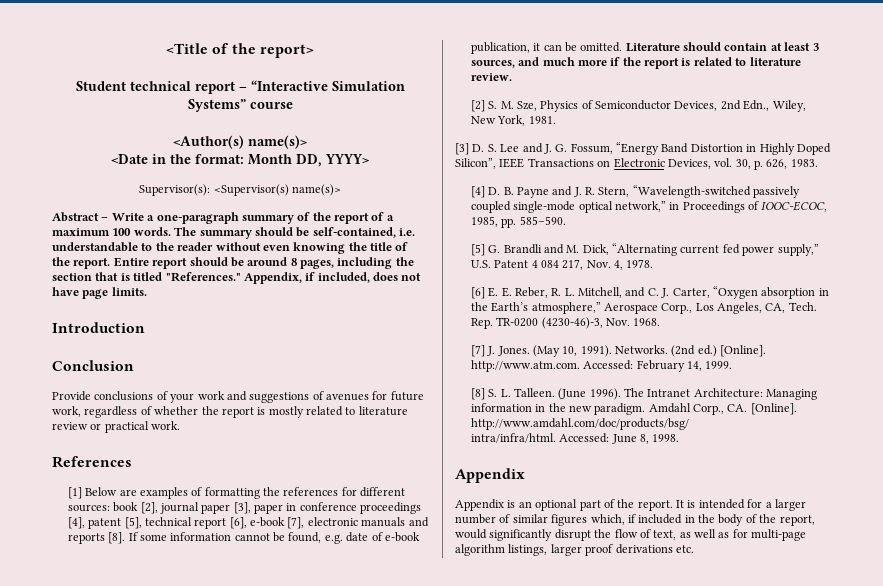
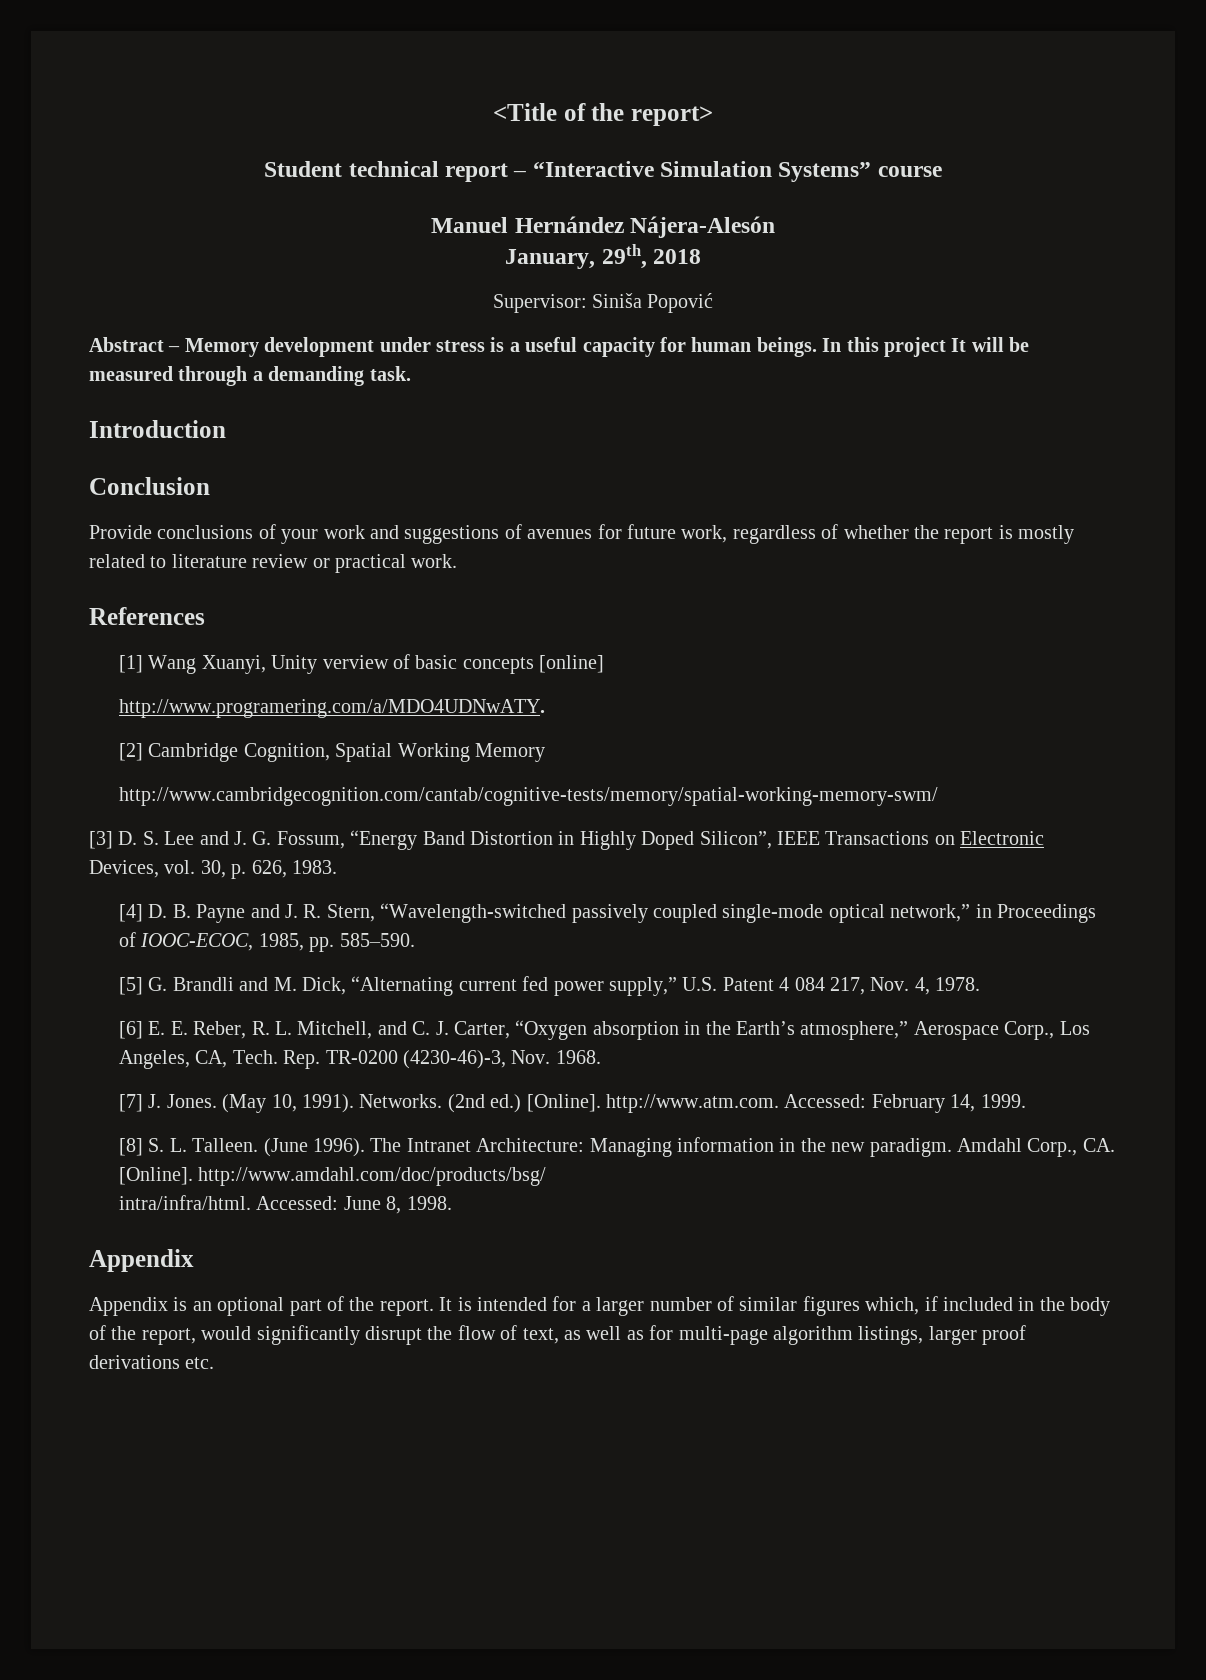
[173,135,307,149] [111,154,369,167] [139,184,341,196] [52,212,394,224] [52,227,415,239] [52,242,409,254] [52,257,414,269] [52,272,422,284] [52,287,147,299] <Author(s) name(s)> // <Date in the format: Month DD, YYYY> // Supervisor(s): <Supervisor(s) name(s)> // Abstract – Write a one-paragraph summary of the report of a maximum 100 words. The summary should be self-contained, i.e. understandable to the reader without even knowing the title of the report. Entire report should be around 8 pages, including the section that is titled "References." Appendix, if included, does not have page limits. -> [431,216,775,238] [505,244,701,269] [492,293,714,313] [89,337,1030,357] [89,366,411,386] Manuel Hernández Nájera-Alesón // January, 29th, 2018 // Supervisor: Siniša Popović // Abstract – Memory development under stress is a useful capacity for human beings. In this project It will be measured through a demanding task.
[85,487,406,499] [67,502,422,514] [67,517,429,529] [67,532,420,544] [470,42,819,54] [470,57,801,69] [470,73,512,81] [470,100,806,112] [470,115,556,126] Below are examples of formatting the references for different sources: book [2], journal paper [3], paper in conference proceedings [4], patent [5], technical report [6], e-book [7], electronic manuals and reports [8]. If some information cannot be found, e.g. date of e-book publication, it can be omitted. Literature should contain at least 3 sources, and much more if the report is related to literature review. // [2] S. M. Sze, Physics of Semiconductor Devices, 2nd Edn., Wiley, New York, 1981. -> [148,654,605,674] [118,699,545,718] [118,743,545,762] [118,787,938,806] Wang Xuanyi, Unity verview of basic concepts [online] // http://www.programering.com/a/MDO4UDNwATY. // [2] Cambridge Cognition, Spatial Working Memory // http://www.cambridgecognition.com/cantab/cognitive-tests/memory/spatial-working-memory-swm/

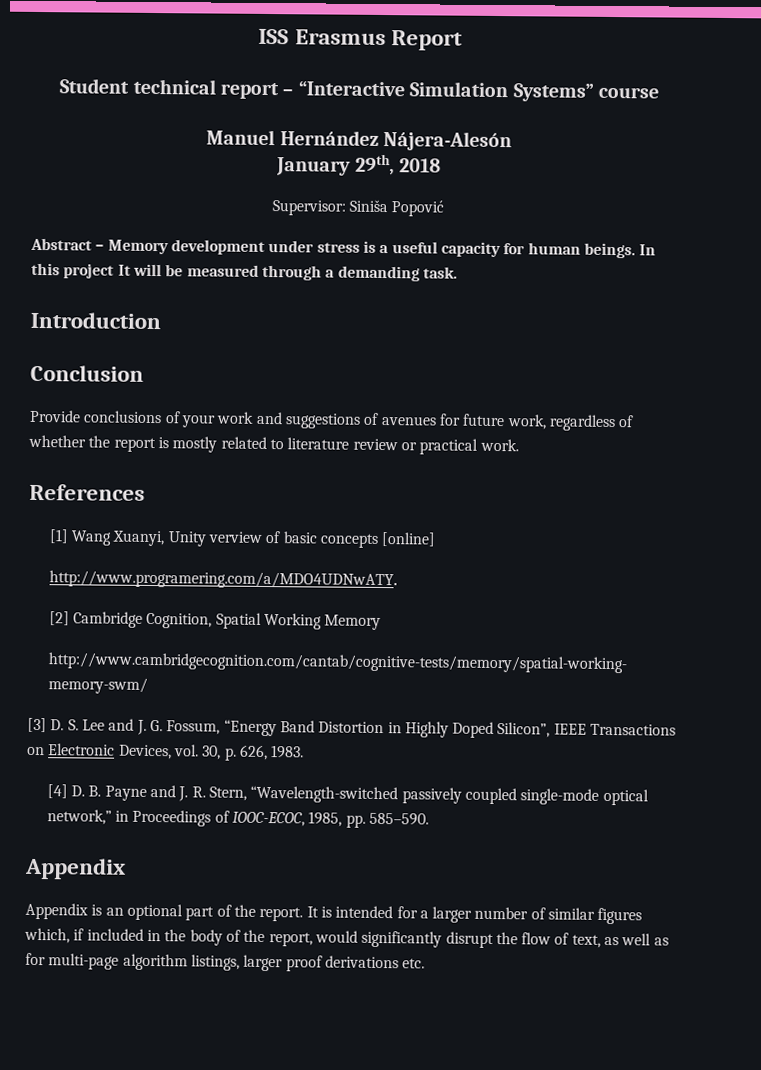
[492,103,714,126] <Title of the report> -> [258,28,463,51] ISS Erasmus Report
[505,249,596,269] January, -> [276,157,352,176] January
[118,976,981,996] [118,1020,1090,1040] [118,1050,601,1069] [118,1094,1026,1113] [118,1137,1115,1157] [118,1167,547,1186] [118,1195,452,1214] // [5] G. Brandli and M. Dick, “Alternating current fed power supply,” U.S. Patent 4 084 217, Nov. 4, 1978. // [6] E. E. Reber, R. L. Mitchell, and C. J. Carter, “Oxygen absorption in the Earth’s atmosphere,” Aerospace Corp., Los Angeles, CA, Tech. Rep. TR-0200 (4230-46)-3, Nov. 1968. // [7] J. Jones. (May 10, 1991). Networks. (2nd ed.) [Online]. http://www.atm.com. Accessed: February 14, 1999. // [8] S. L. Talleen. (June 1996). The Intranet Architecture: Managing information in the new paradigm. Amdahl Corp., CA. [Online]. http://www.amdahl.com/doc/products/bsg/ // intra/infra/html. Accessed: June 8, 1998. -> (429, 819) none

